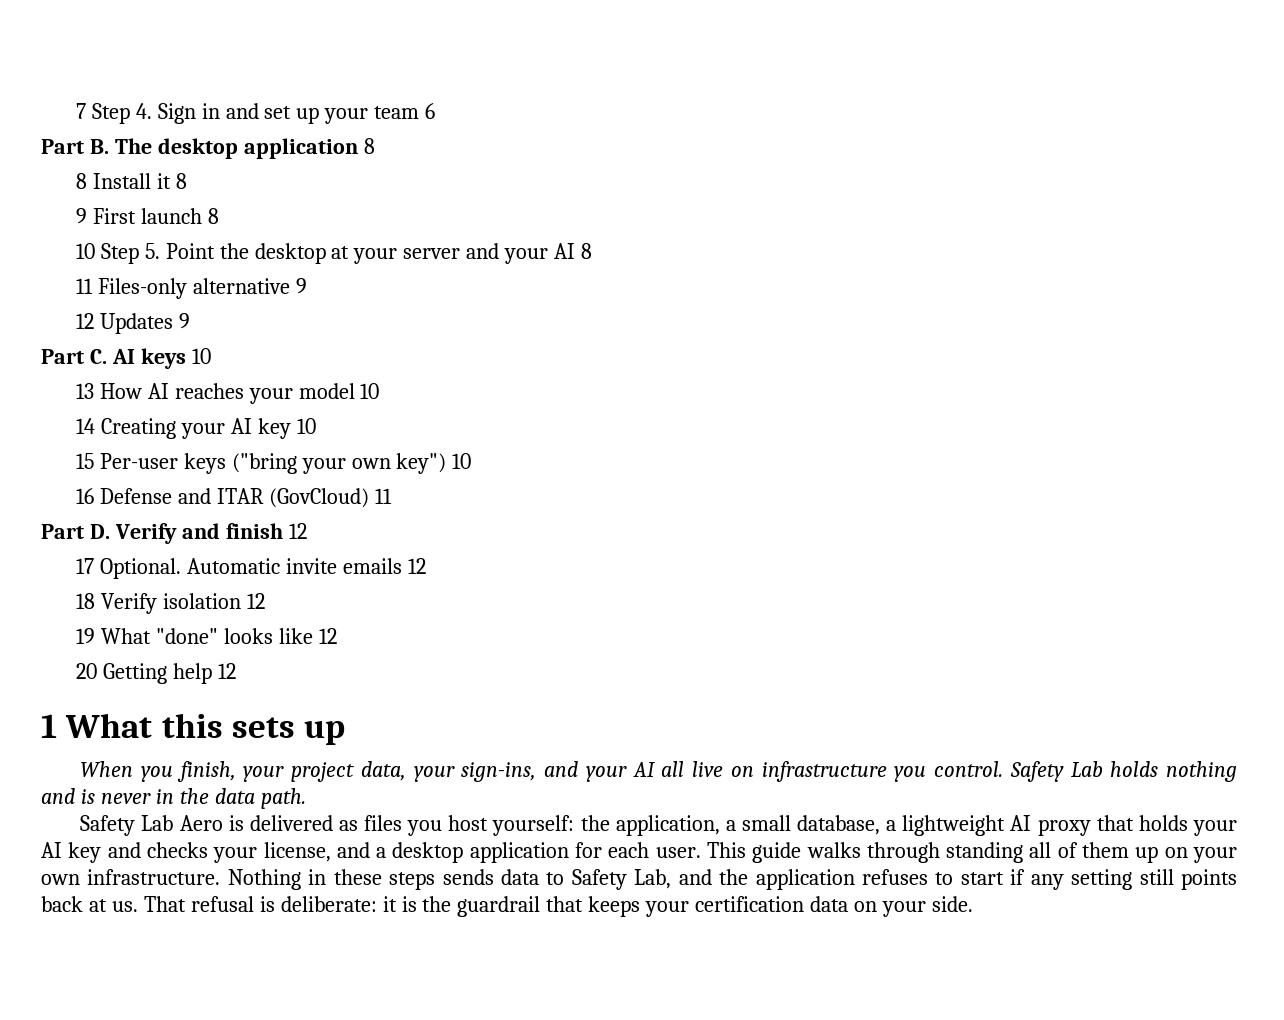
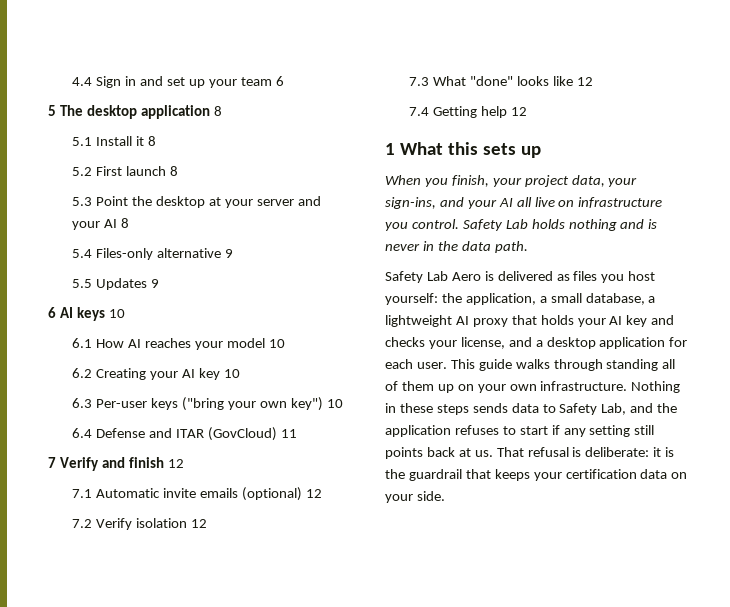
[75,103,152,124] 7 Step 4. -> [72,77,93,86] 4.4
[41,139,109,154] Part B. -> [48,105,56,116] 5
[75,173,87,189] 8 -> [72,137,93,146] 5.1
[75,208,87,224] 9 -> [72,167,93,176] 5.2
[75,243,160,264] 10 Step 5. -> [72,197,93,206] 5.3
[75,278,93,294] 11 -> [72,249,93,258] 5.4
[75,313,94,329] 12 -> [72,279,93,288] 5.5
[41,349,107,364] Part C. -> [48,307,56,318] 6
[75,383,94,399] 13 -> [72,338,93,348] 6.1
[75,418,95,434] 14 -> [72,368,93,378] 6.2
[75,453,94,469] 15 -> [72,398,93,408] 6.3
[75,488,94,504] 16 -> [72,428,93,438] 6.4
[41,524,110,539] Part D. -> [48,457,56,468] 7
[75,558,181,579] 17 Optional. -> [72,489,93,498] 7.1
[407,558,426,574] [75,593,95,609] 12 // 18 -> [241,487,322,501] [72,519,93,528] (optional) 12 // 7.2
[75,628,95,644] 19 -> [409,77,430,86] 7.3
[75,663,97,679] 20 -> [409,107,430,116] 7.4

